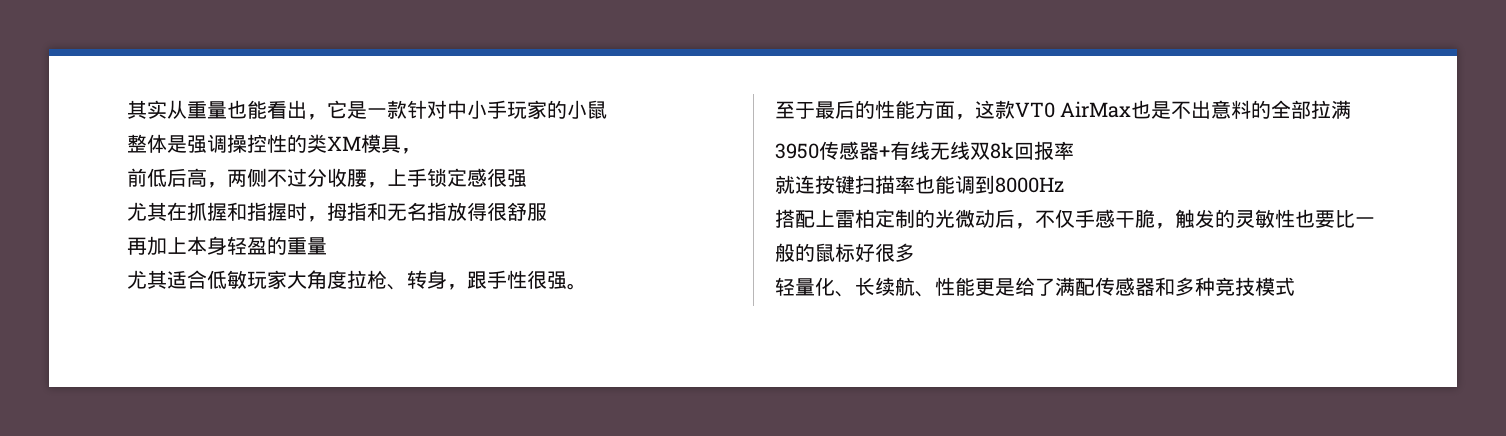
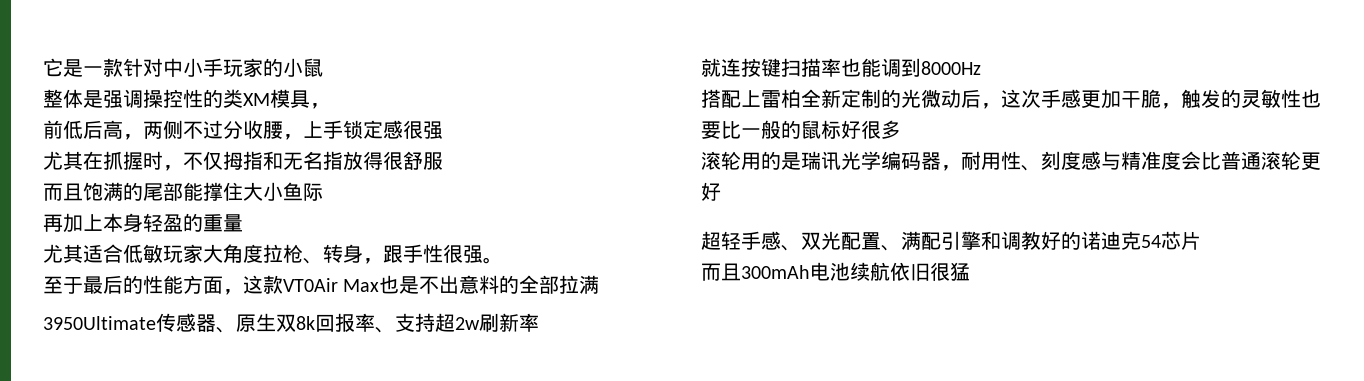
[127,100,327,120] 其实从重量也能看出， -> (43, 67) none
[227,202,327,222] 和指握时， -> [143,151,223,171] 时，不仅
(547, 212) none -> [43,182,323,201] // 而且饱满的尾部能撑住大小鱼际
[1015,101,1132,118] VT0 AirMax -> [283,278,380,292] VT0Air Max
[775,141,970,160] 3950传感器+有线无线 -> [43,313,276,333] 3950Ultimate传感器、原生
(1074, 150) none -> [375,313,539,333] 、支持超2w刷新率
(875, 218) none -> [801,89,841,108] 全新
[1035,209,1115,228] 不仅手感 -> [1001,89,1121,109] 这次手感更加
[775,277,1295,297] 轻量化、长续航、性能更是给了满配传感器和多种竞技模式 -> [701,151,1321,171] [701,182,721,201] [701,231,1201,251] [701,262,970,281] 滚轮用的是瑞讯光学编码器，耐用性、刻度感与精准度会比普通滚轮更好 // 超轻手感、双光配置、满配引擎和调教好的诺迪克54芯片 // 而且300mAh电池续航依旧很猛

